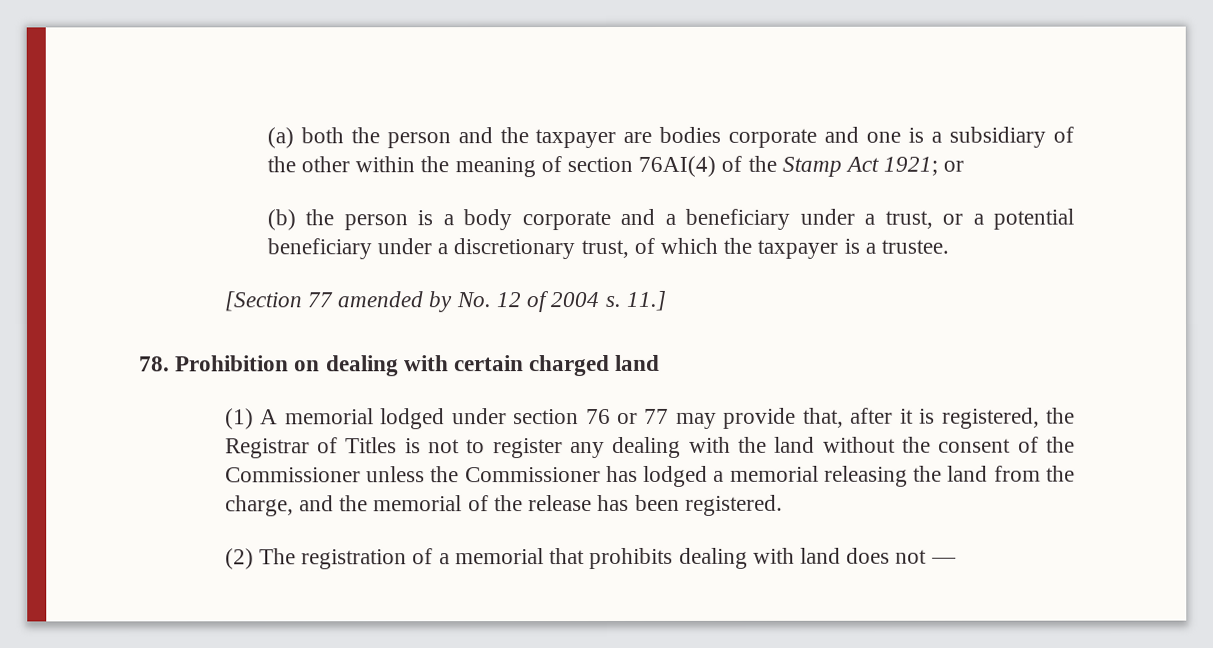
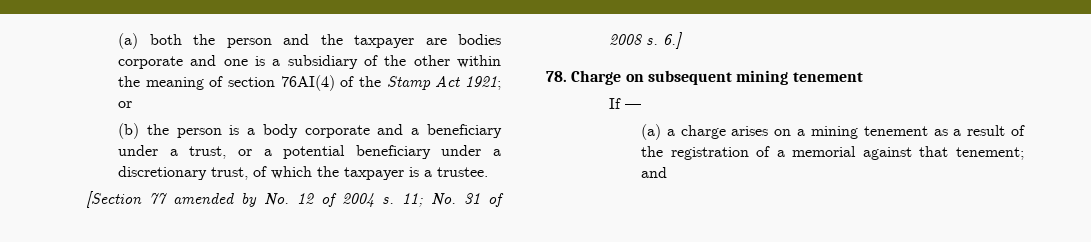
[625,290,666,311] [139,354,661,377] [224,407,1076,430] [224,436,1076,459] [224,465,1075,487] [224,494,783,517] [224,547,957,570] 11.] // 78. Prohibition on dealing with certain charged land // (1) A memorial lodged under section 76 or 77 may provide that, after it is registered, the Registrar of Titles is not to register any dealing with the land without the consent of the Commissioner unless the Commissioner has lodged a memorial releasing the land from the charge, and the memorial of the release has been registered. // (2) The registration of a memorial that prohibits dealing with land does not — -> [402,193,504,207] [609,32,683,49] [546,70,863,85] [609,98,642,109] [641,124,1025,140] [641,146,1024,160] [641,167,668,178] 11; No. 31 of 2008 s. 6.] // 78. Charge on subsequent mining tenement // If — // (a) a charge arises on a mining tenement as a result of the registration of a memorial against that tenement; and

